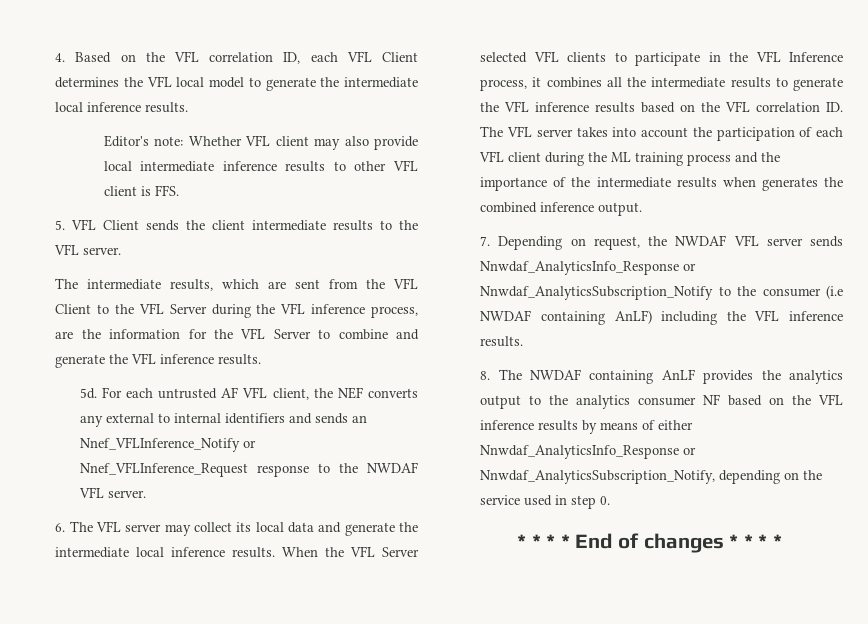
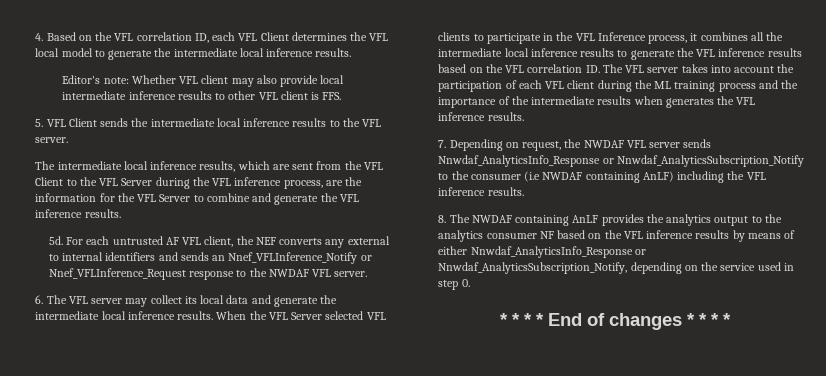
[212,220,327,231] client intermediate -> [150,118,291,127] intermediate local inference
(162, 284) none -> [123,161,198,170] local inference
(726, 82) none -> [504,48,578,57] local inference
[480,202,643,216] combined inference output. -> [736,97,756,105] [438,112,524,121] VFL inference results.

